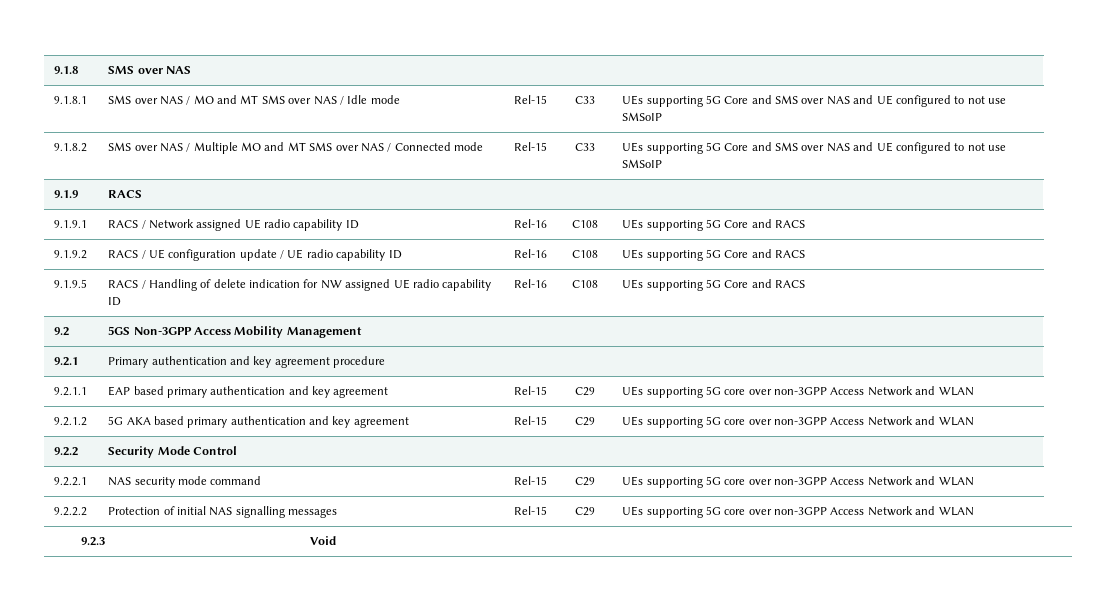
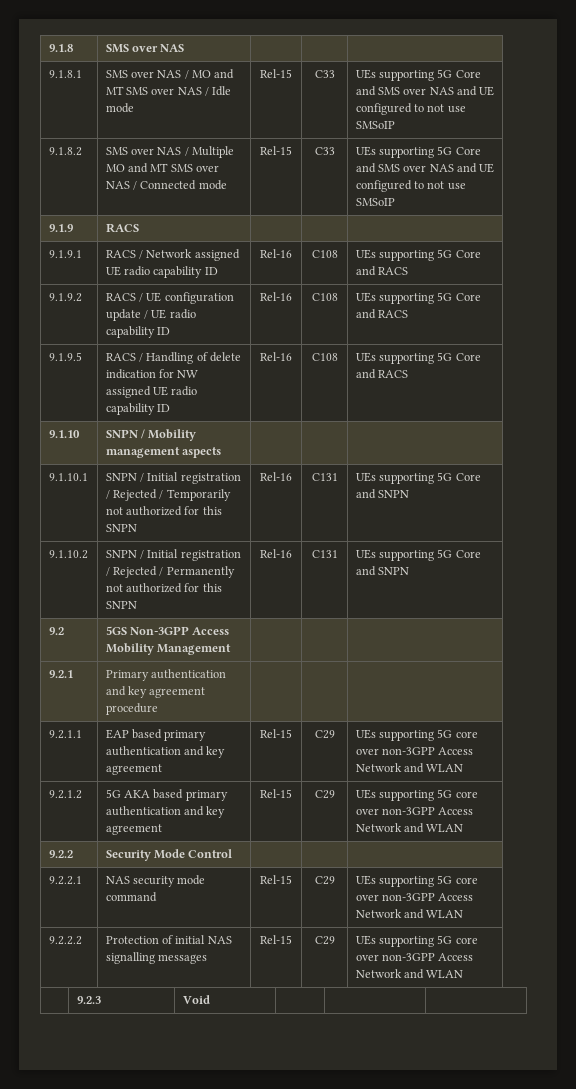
(806, 284) none -> [48,430,80,438] [105,429,197,441] [105,447,221,458] [48,473,88,481] [105,472,241,484] [105,489,231,501] [105,506,222,516] [105,524,137,532] [260,472,292,481] [311,473,338,481] [355,472,481,484] [355,489,409,499] [48,550,88,559] [105,549,241,561] [105,566,235,578] [105,583,222,593] [105,601,137,609] [260,549,292,558] [311,550,338,558] [355,549,481,561] [355,566,409,576] // 9.1.10 | SNPN / Mobility management aspects | | | // 9.1.10.1 | SNPN / Initial registration / Rejected / Temporarily not authorized for this SNPN | Rel-16 | C131 | UEs supporting 5G Core and SNPN // 9.1.10.2 | SNPN / Initial registration / Rejected / Permanently not authorized for this SNPN | Rel-16 | C131 | UEs supporting 5G Core and SNPN

